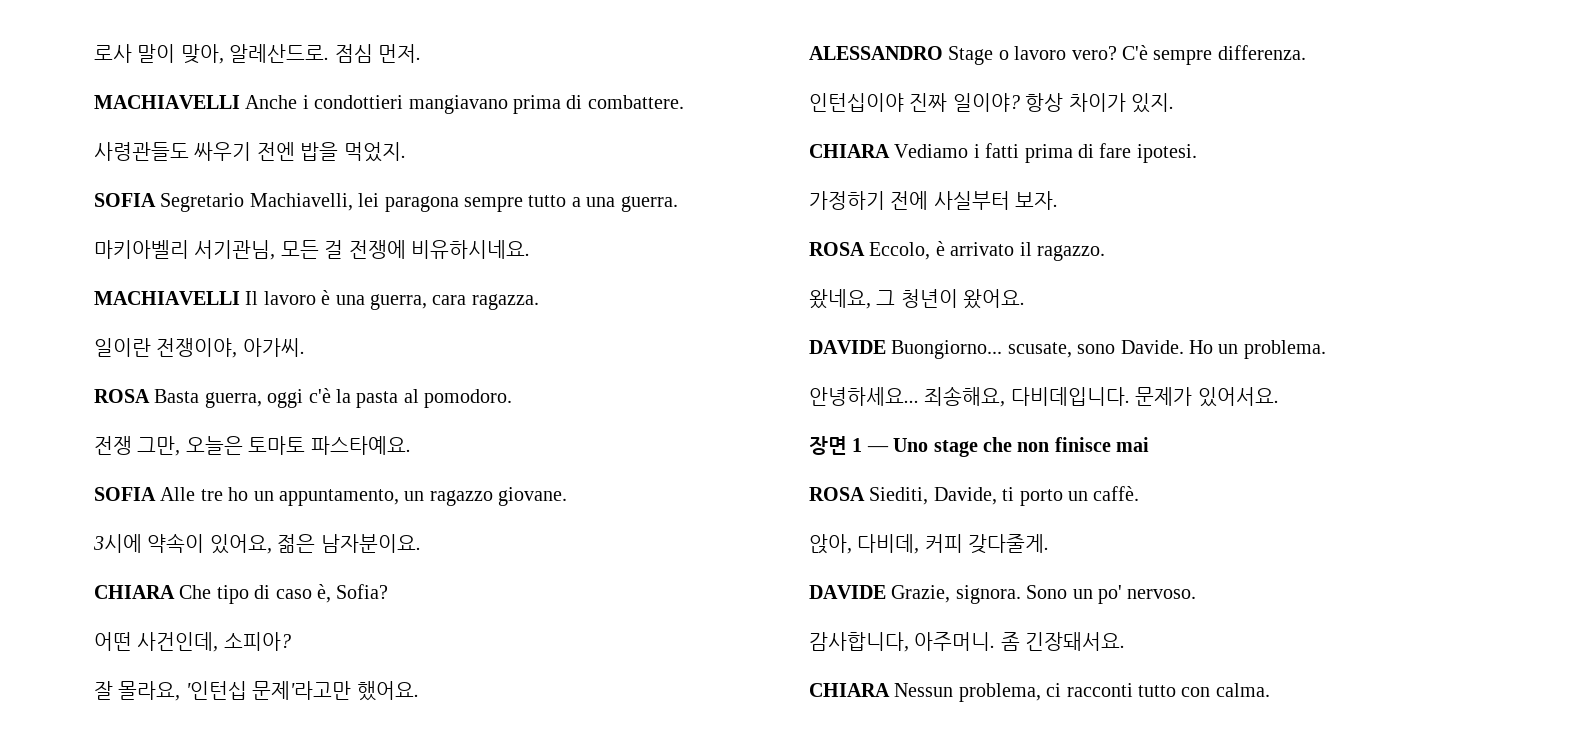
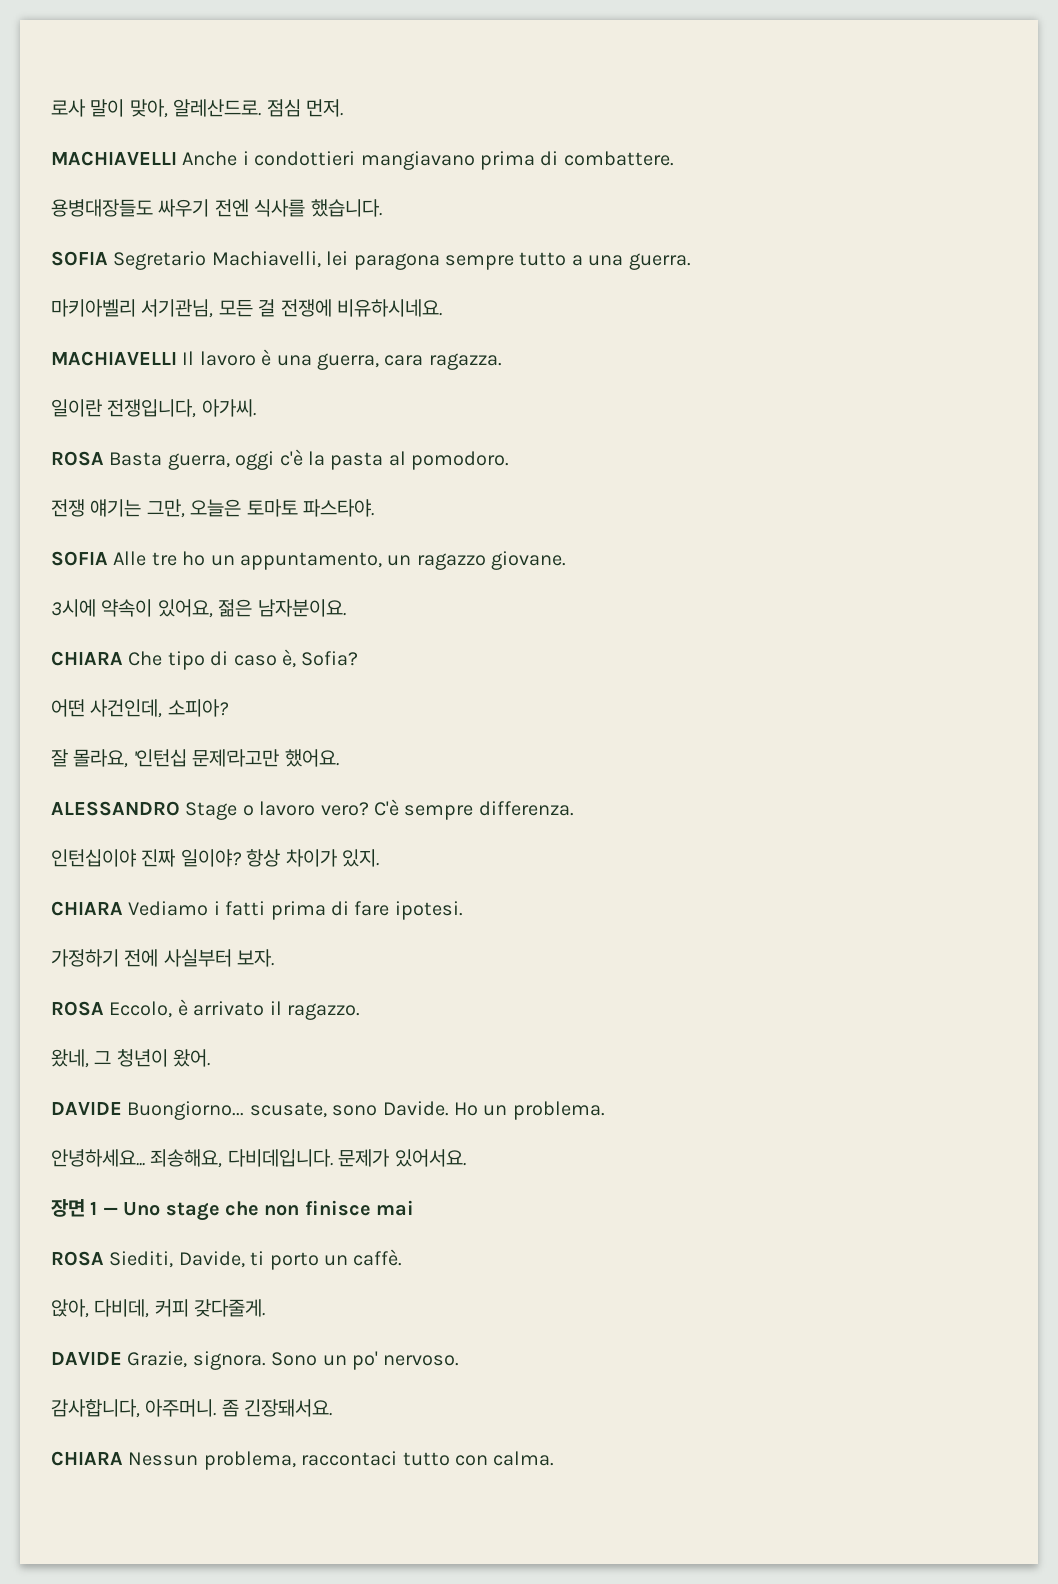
[94,142,189,161] 사령관들도 -> [51,199,153,217] 용병대장들도
[300,142,406,162] 밥을 먹었지. -> [254,199,382,217] 식사를 했습니다.
[156,338,238,358] 전쟁이야, -> [107,399,197,418] 전쟁입니다,
(132, 445) none -> [90,499,142,517] 얘기는
[310,436,411,455] 파스타예요. -> [303,499,374,517] 파스타야.
[809,289,871,309] 왔네요, -> [51,1049,89,1068] 왔네,
[963,289,1026,309] 왔어요. -> [173,1049,211,1067] 왔어.
[1046,683,1133,697] ci racconti -> [301,1451,398,1466] raccontaci

